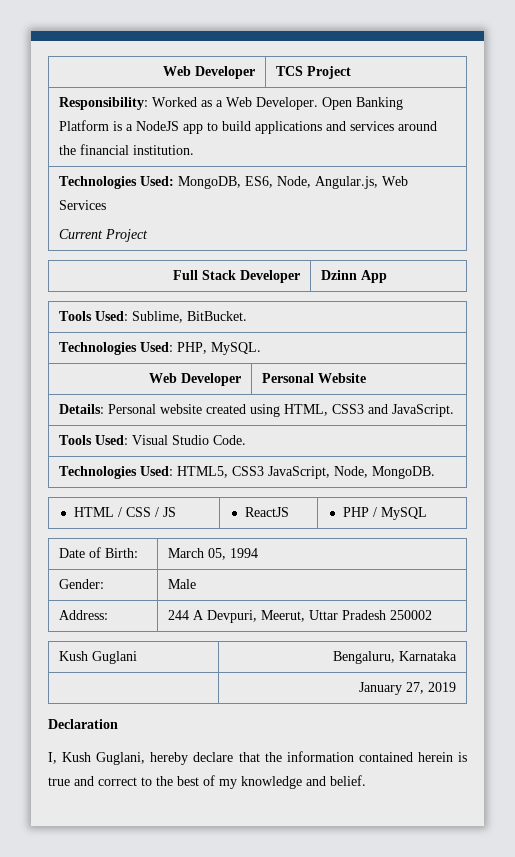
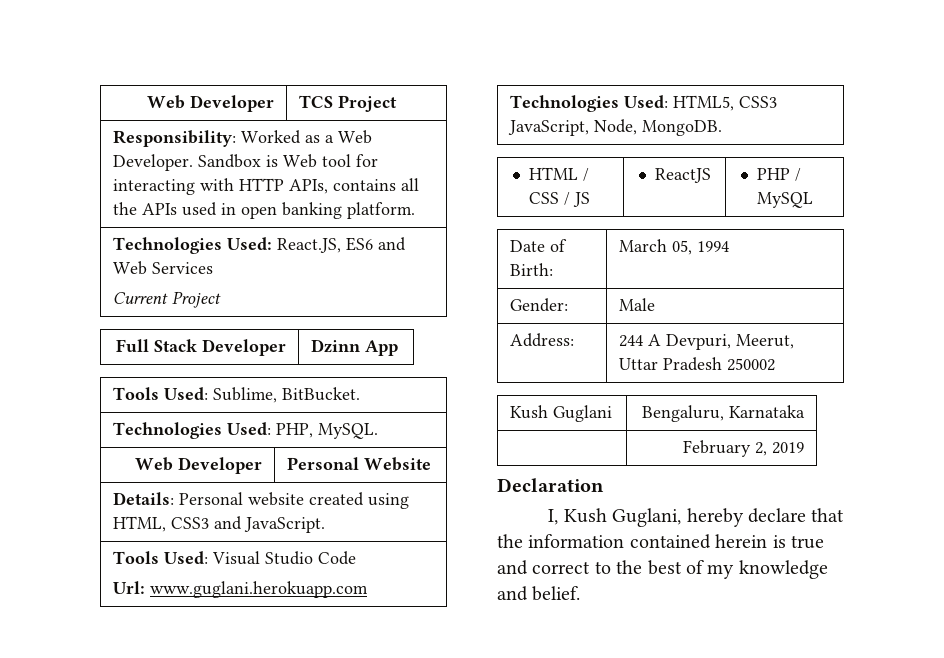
[321,97,403,110] [58,120,437,134] [58,144,194,155] [58,176,378,189] Open Banking Platform is a NodeJS app to build applications and services around the financial institution. // Technologies Used: MongoDB, ES6, Node, Angular.js, -> [197,154,378,168] [112,178,419,195] [112,202,415,219] [112,237,406,254] Sandbox is Web tool for interacting with HTTP APIs, contains all the APIs used in open banking platform. // Technologies Used: React.JS, ES6 and
[212,435,246,445] Code. -> [317,551,356,565] [112,581,368,598] Code // Url: www.guglani.herokuapp.com
[359,682,425,695] January 27, -> [683,440,768,457] February 2,

